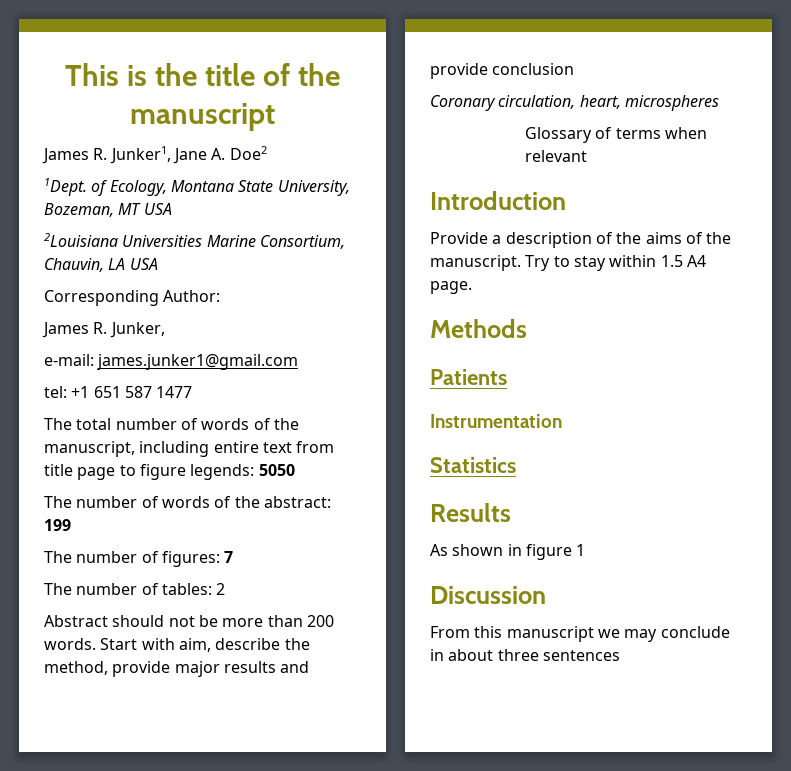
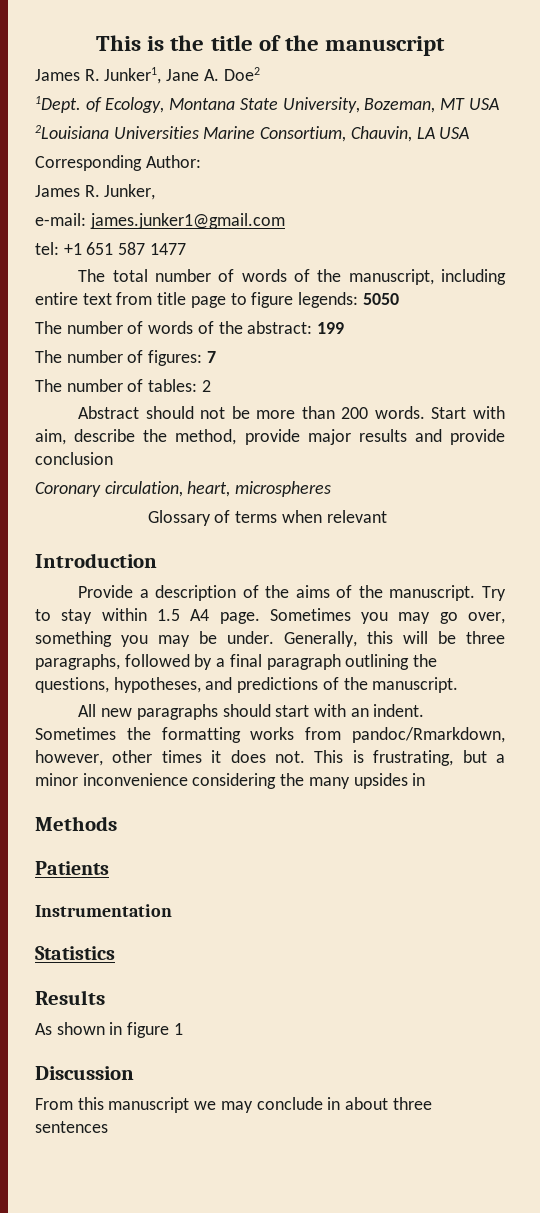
(472, 287) none -> [269,608,506,624] [35,631,505,647] [35,654,438,670] [35,677,459,693] [78,704,425,720] [35,727,505,743] [35,750,505,766] [35,773,426,789] Sometimes you may go over, something you may be under. Generally, this will be three paragraphs, followed by a final paragraph outlining the questions, hypotheses, and predictions of the manuscript. // All new paragraphs should start with an indent. Sometimes the formatting works from pandoc/Rmarkdown, however, other times it does not. This is frustrating, but a minor inconvenience considering the many upsides in

